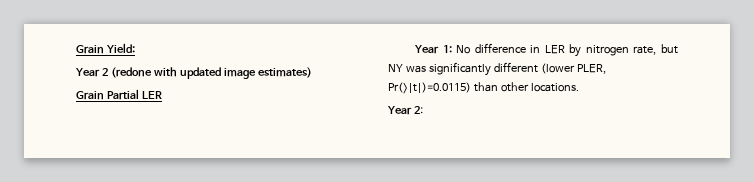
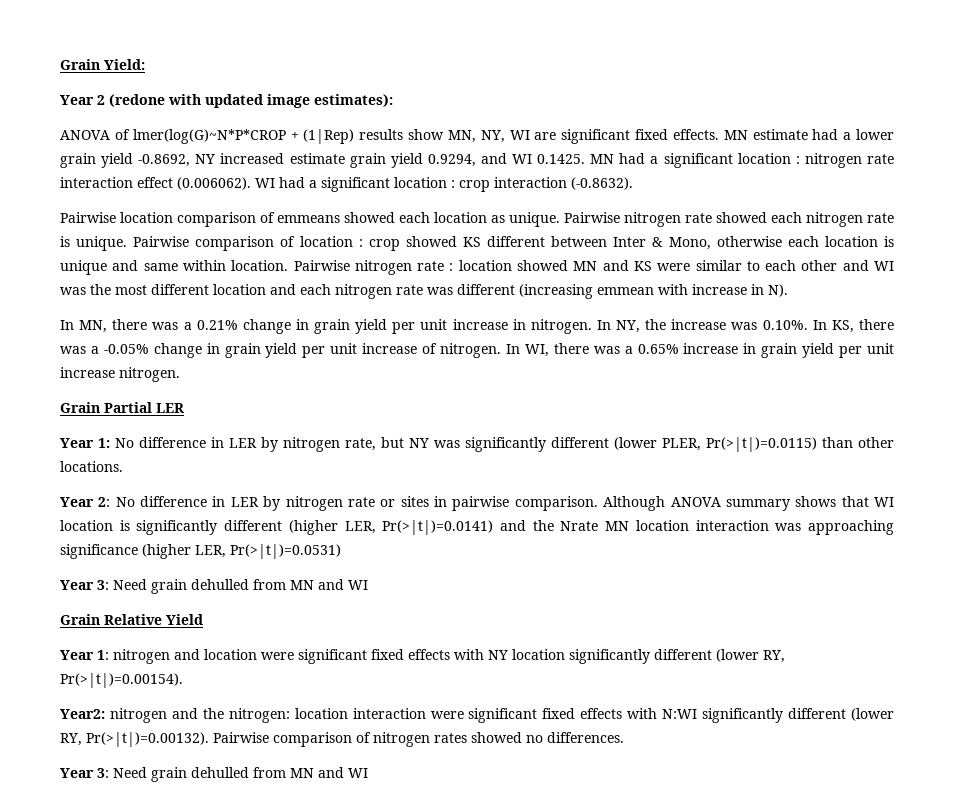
[257,67,312,78] estimates) -> [314,94,393,107] [60,129,895,144] [60,153,894,168] [60,177,633,192] [60,212,894,227] [60,236,894,251] [60,260,894,275] [60,284,788,299] [60,319,895,334] [60,343,895,358] [60,367,180,382] estimates): // ANOVA of lmer(log(G)~N*P*CROP + (1|Rep) results show MN, NY, WI are significant fixed effects. MN estimate had a lower grain yield -0.8692, NY increased estimate grain yield 0.9294, and WI 0.1425. MN had a significant location : nitrogen rate interaction effect (0.006062). WI had a significant location : crop interaction (-0.8632). // Pairwise location comparison of emmeans showed each location as unique. Pairwise nitrogen rate showed each nitrogen rate is unique. Pairwise comparison of location : crop showed KS different between Inter & Mono, otherwise each location is unique and same within location. Pairwise nitrogen rate : location showed MN and KS were similar to each other and WI was the most different location and each nitrogen rate was different (increasing emmean with increase in N). // In MN, there was a 0.21% change in grain yield per unit increase in nitrogen. In NY, the increase was 0.10%. In KS, there was a -0.05% change in grain yield per unit increase of nitrogen. In WI, there was a 0.65% increase in grain yield per unit increase nitrogen.
(423, 110) none -> [115,496,894,511] [60,520,894,535] [60,544,341,559] [60,579,368,594] [60,614,203,625] [60,649,785,664] [60,673,183,688] [60,708,894,723] [60,732,624,747] [60,767,368,782] No difference in LER by nitrogen rate or sites in pairwise comparison. Although ANOVA summary shows that WI location is significantly different (higher LER, Pr(>|t|)=0.0141) and the Nrate MN location interaction was approaching significance (higher LER, Pr(>|t|)=0.0531) // Year 3: Need grain dehulled from MN and WI // Grain Relative Yield // Year 1: nitrogen and location were significant fixed effects with NY location significantly different (lower RY, Pr(>|t|)=0.00154). // Year2: nitrogen and the nitrogen: location interaction were significant fixed effects with N:WI significantly different (lower RY, Pr(>|t|)=0.00132). Pairwise comparison of nitrogen rates showed no differences. // Year 3: Need grain dehulled from MN and WI

